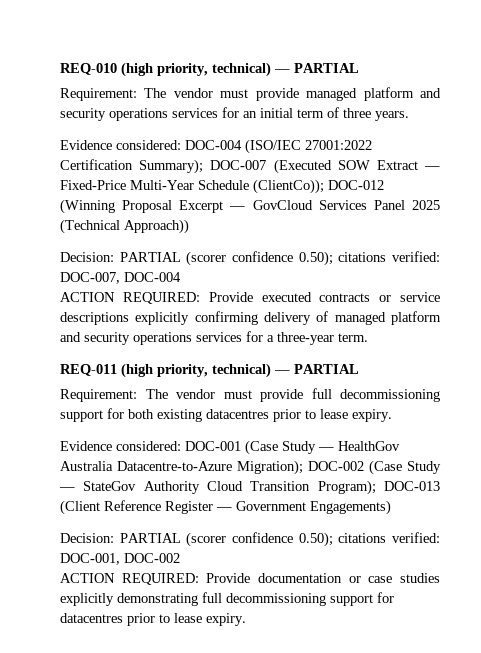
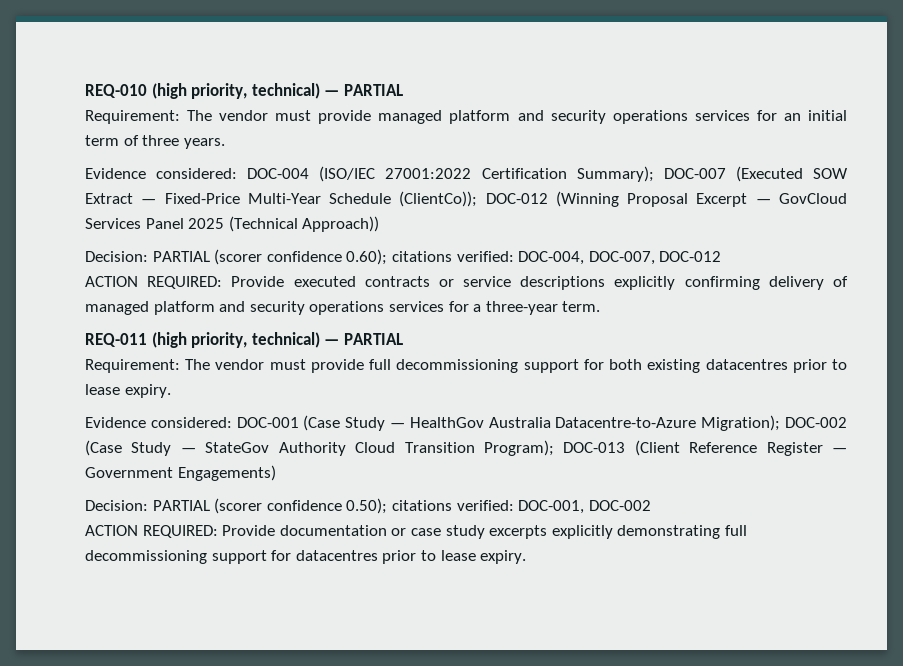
[298,251,440,266] [60,272,181,284] 0.50); citations verified: DOC-007, DOC-004 -> [346,249,722,265] 0.60); citations verified: DOC-004, DOC-007, DOC-012
[400,573,441,583] studies -> [445,525,548,539] study excerpts

